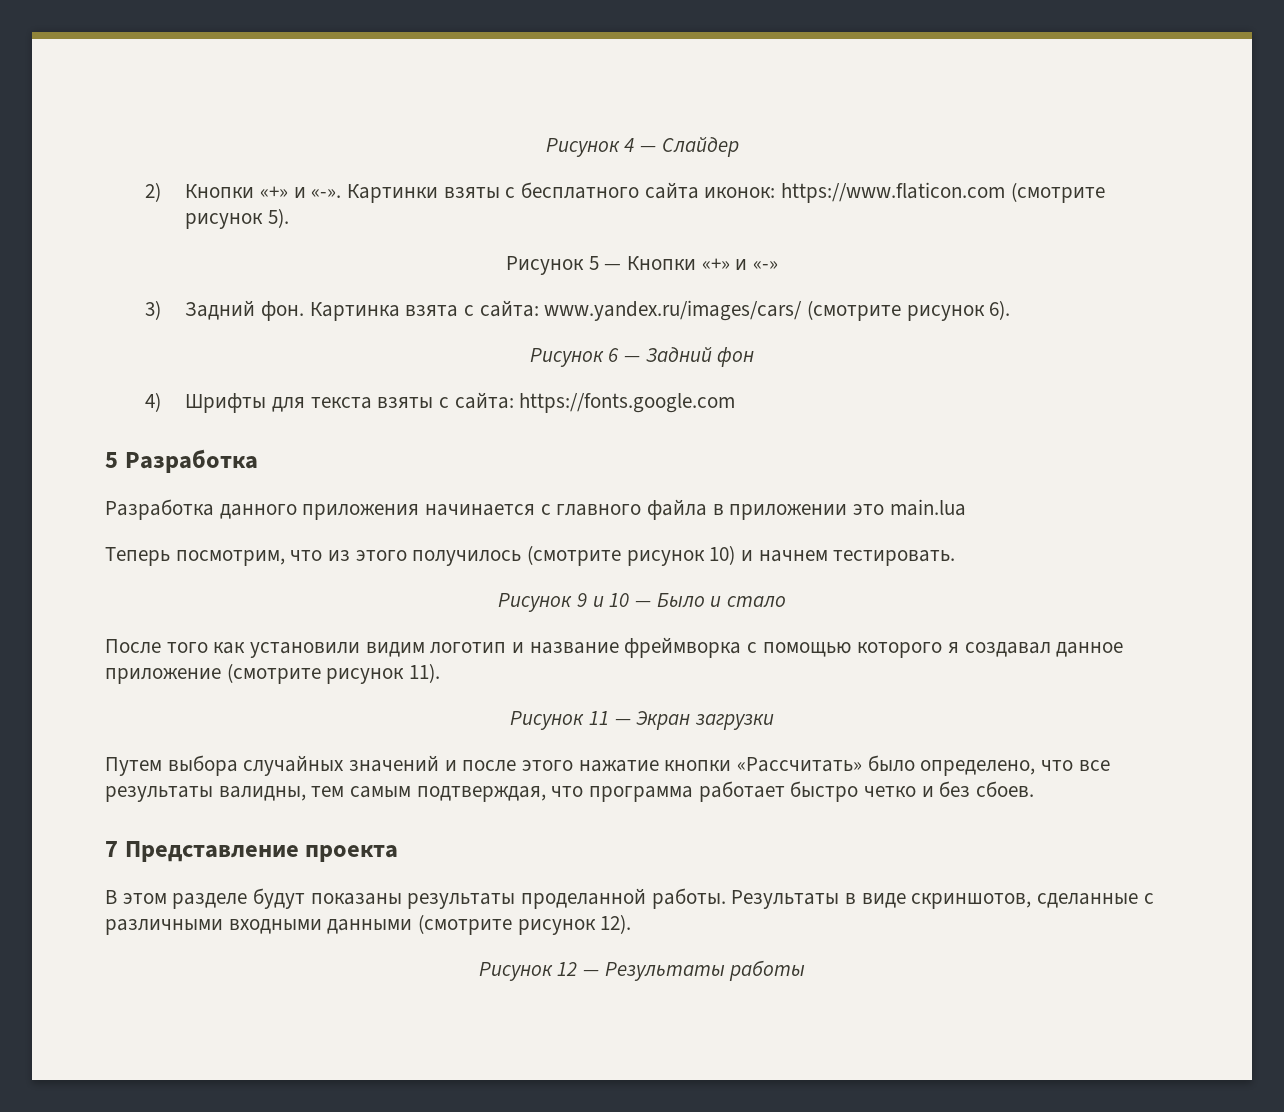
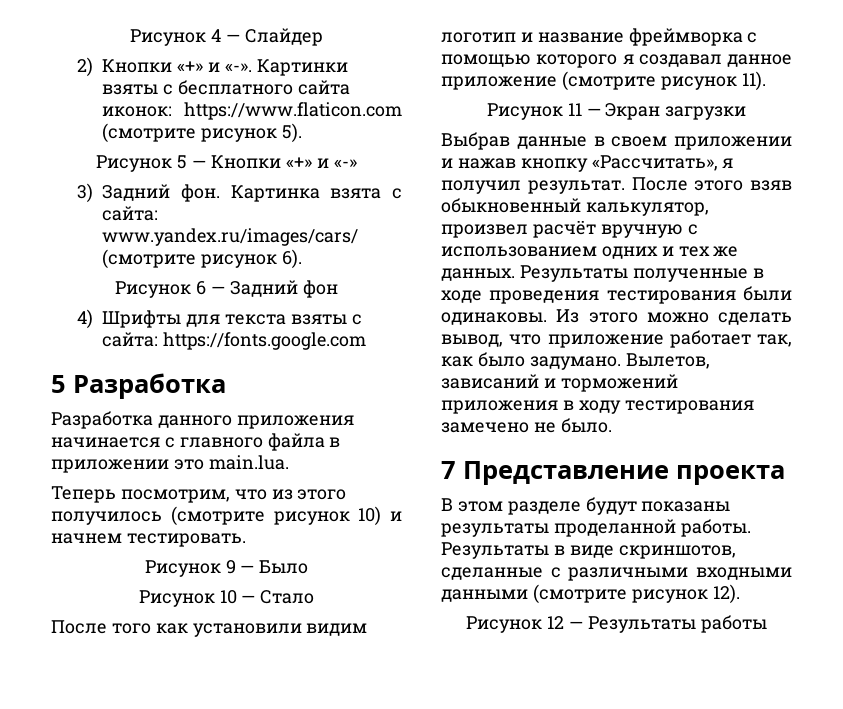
[889,499,966,516] main.lua -> [208,455,289,470] main.lua.
[592,593,786,608] и 10 — Было и стало -> [240,560,309,574] [138,590,315,607] — Было // Рисунок 10 — Стало
[105,755,1110,776] [105,781,1035,802] Путем выбора случайных значений и после этого нажатие кнопки «Рассчитать» было определено, что все результаты валидны, тем самым подтверждая, что программа работает быстро четко и без сбоев. -> [441,132,792,150] [441,155,734,172] [441,177,792,194] [441,198,709,216] [441,221,698,238] [441,246,739,259] [441,265,764,282] [441,286,792,304] [441,309,792,325] [441,330,792,348] [441,352,710,370] [441,374,678,392] [441,400,754,414] [441,418,612,433] Выбрав данные в своем приложении и нажав кнопку «Рассчитать», я получил результат. После этого взяв обыкновенный калькулятор, произвел расчёт вручную с использованием одних и тех же данных. Результаты полученные в ходе проведения тестирования были одинаковы. Из этого можно сделать вывод, что приложение работает так, как было задумано. Вылетов, зависаний и торможений приложения в ходу тестирования замечено не было.

